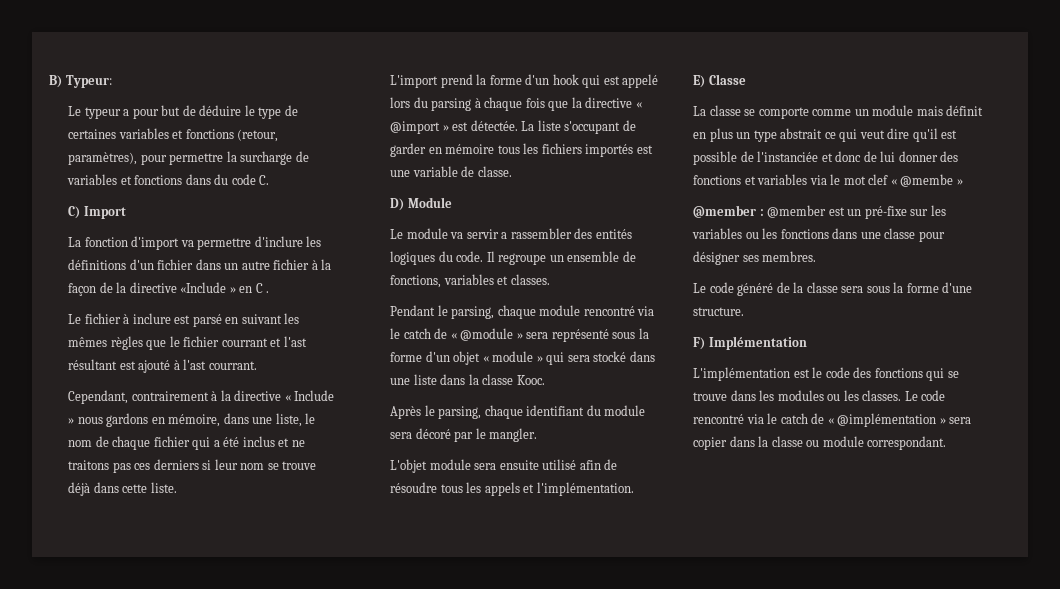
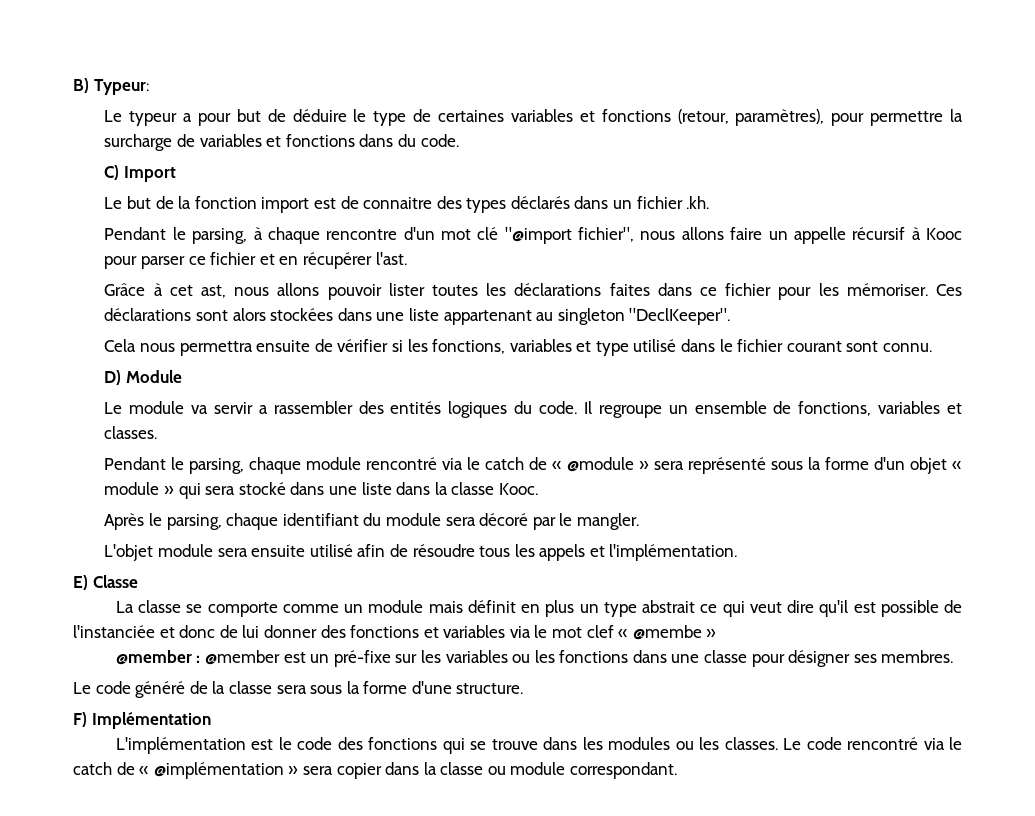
[231,174,270,185] code C. -> [420,134,459,147] code.
[68,236,322,250] [68,259,332,270] [68,282,270,296] [68,313,300,327] [68,336,307,350] [68,359,257,373] [68,390,335,404] [68,413,316,427] [68,436,305,450] [68,459,317,473] [68,482,177,496] [390,74,659,88] [390,97,642,111] [390,120,636,134] [390,143,653,157] [390,166,512,177] La fonction d'import va permettre d'inclure les définitions d'un fichier dans un autre fichier à la façon de la directive «Include » en C . // Le fichier à inclure est parsé en suivant les mêmes règles que le fichier courrant et l'ast résultant est ajouté à l'ast courrant. // Cependant, contrairement à la directive « Include » nous gardons en mémoire, dans une liste, le nom de chaque fichier qui a été inclus et ne traitons pas ces derniers si leur nom se trouve déjà dans cette liste. // L'import prend la forme d'un hook qui est appelé lors du parsing à chaque fois que la directive « @import » est détectée. La liste s'occupant de garder en mémoire tous les fichiers importés est une variable de classe. -> [104,196,710,213] [104,227,962,244] [104,252,407,269] [104,283,963,300] [104,308,731,325] [104,339,933,356] Le but de la fonction import est de connaitre des types déclarés dans un fichier .kh. // Pendant le parsing, à chaque rencontre d'un mot clé "@import fichier", nous allons faire un appelle récursif à Kooc pour parser ce fichier et en récupérer l'ast. // Grâce à cet ast, nous allons pouvoir lister toutes les déclarations faites dans ce fichier pour les mémoriser. Ces déclarations sont alors stockées dans une liste appartenant au singleton "DeclKeeper". // Cela nous permettra ensuite de vérifier si les fonctions, variables et type utilisé dans le fichier courant sont connu.

